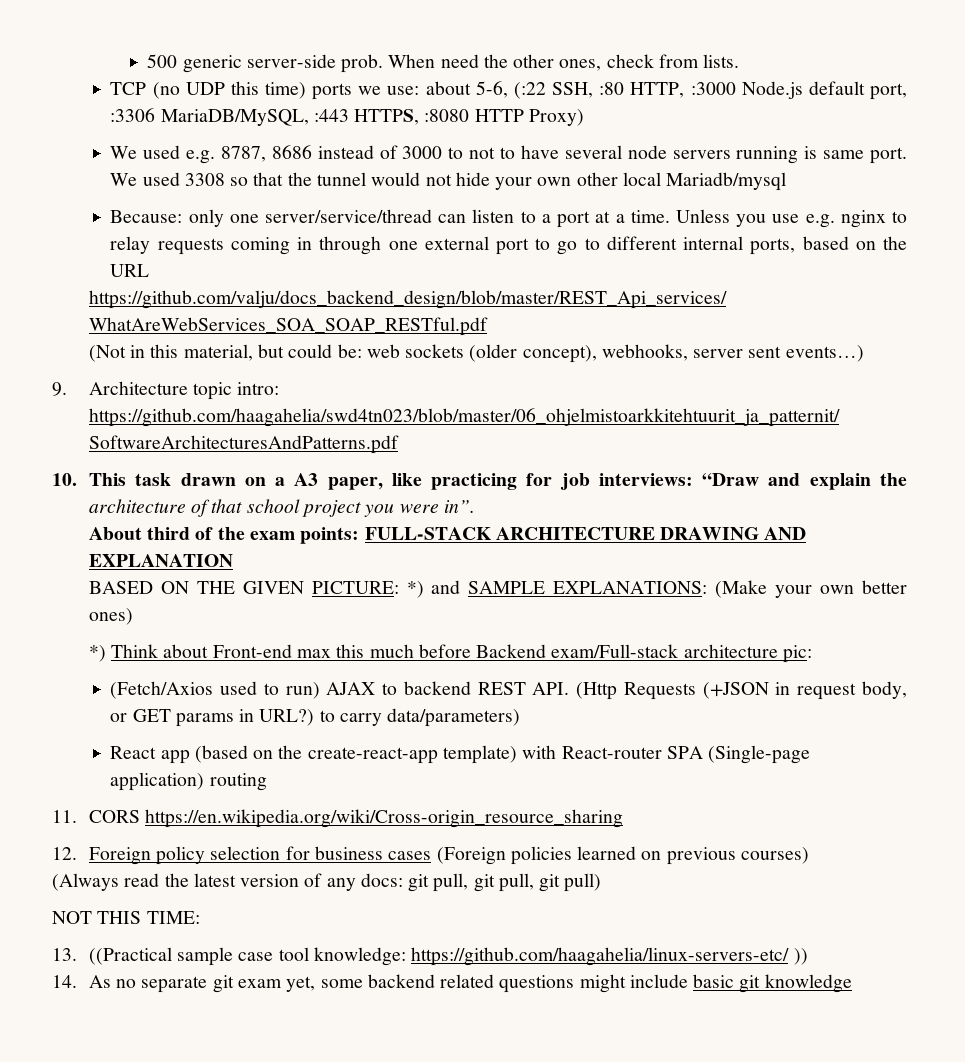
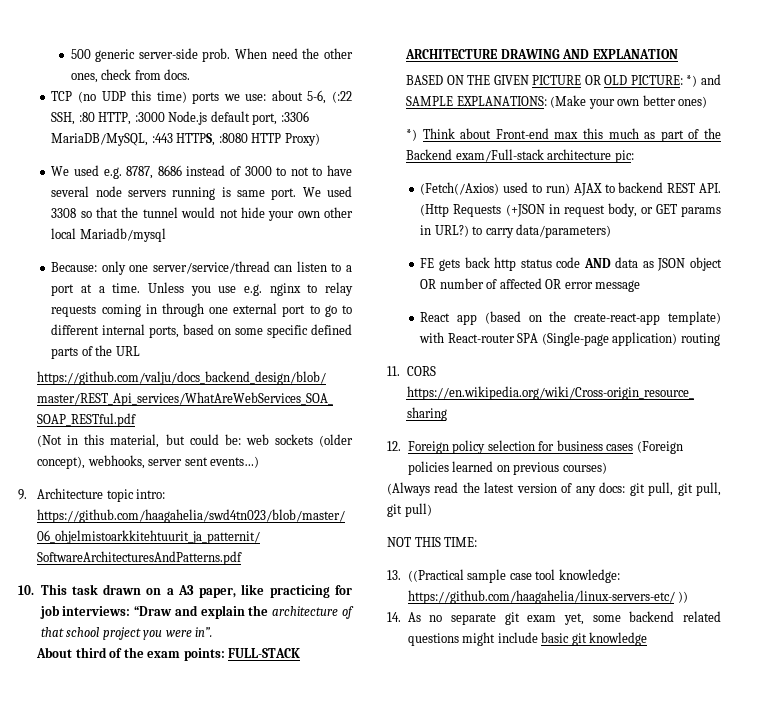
[703,54,740,68] lists. -> [164,69,191,80] docs.
(876, 245) none -> [235,324,352,338] [51,346,93,359] some specific defined parts of
(304, 587) none -> [532,75,628,85] PICTURE OR OLD
[418,644,471,658] before -> [644,128,721,142] as part of the
[110,681,214,699] (Fetch/Axios -> [420,182,500,195] (Fetch(/Axios)
(521, 717) none -> [420,257,722,271] [420,278,641,292] // FE gets back http status code AND data as JSON object OR number of affected OR error message

